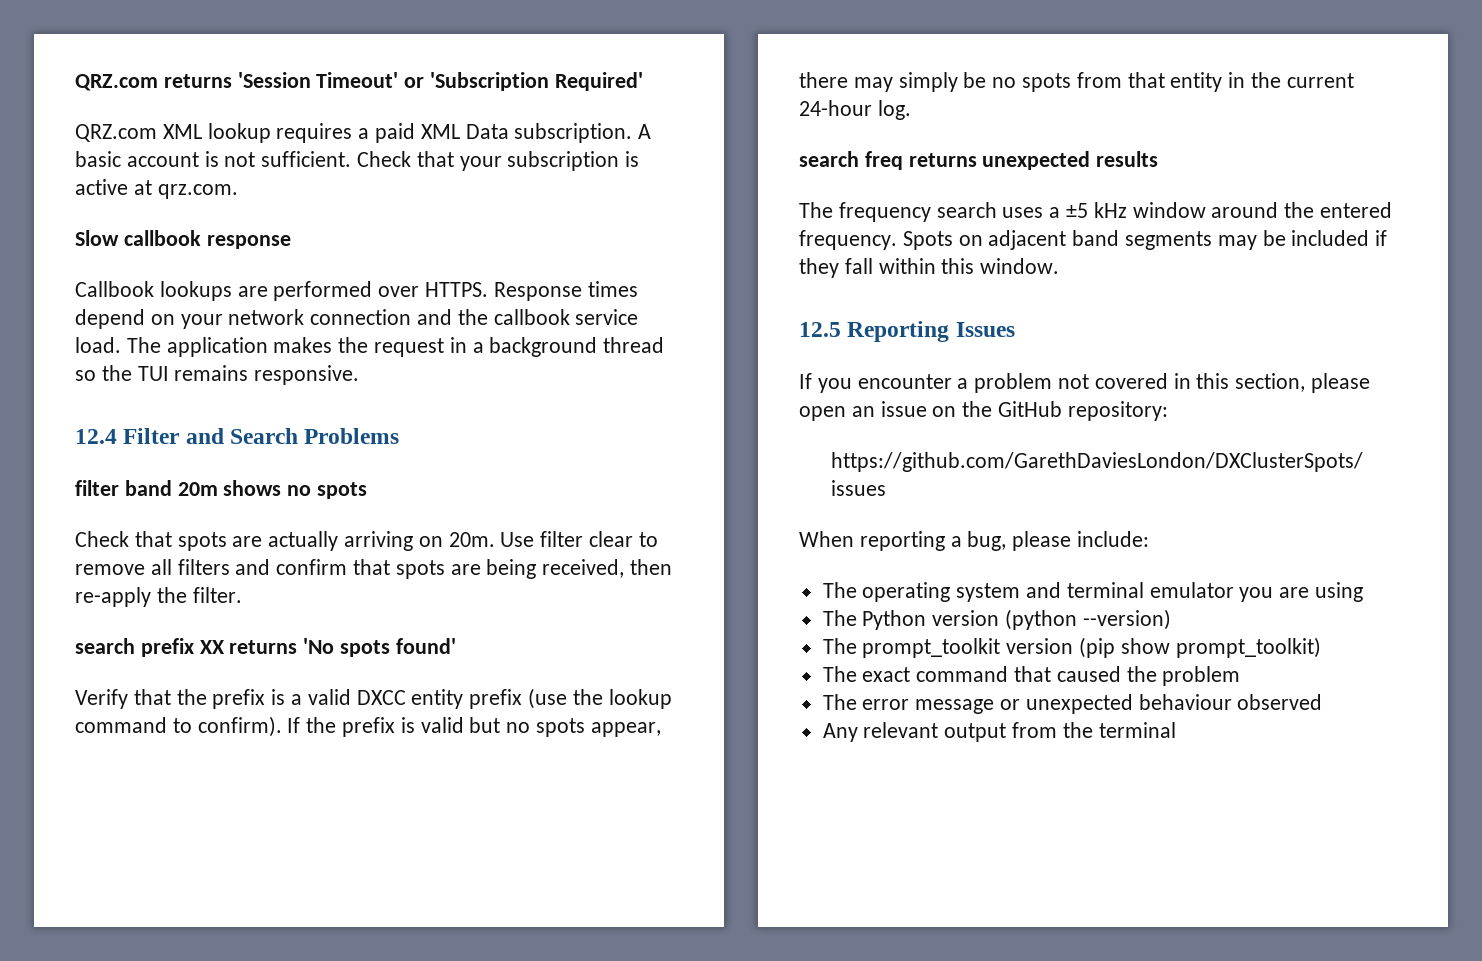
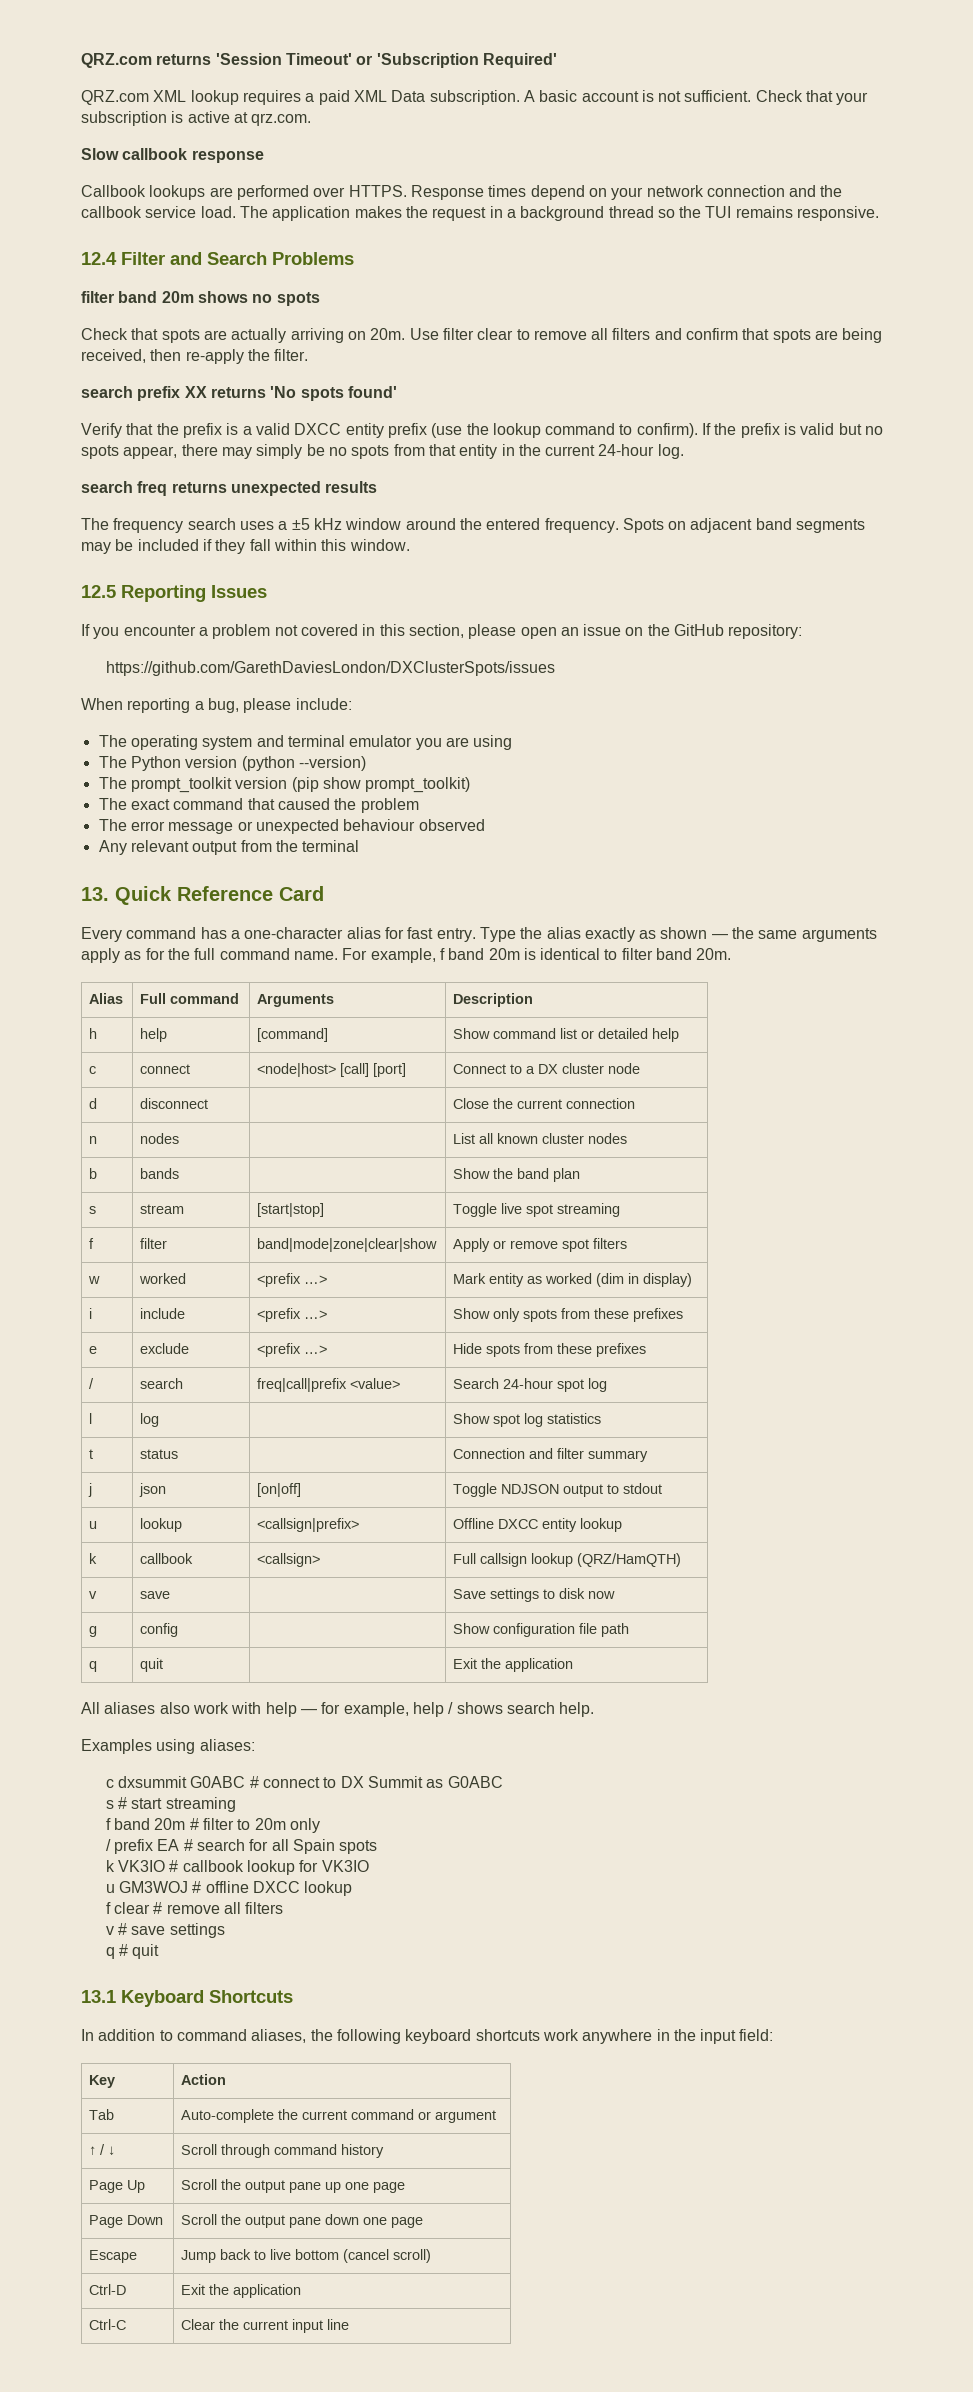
(1176, 730) none -> [81,886,324,905] [81,927,877,942] [81,948,732,963] [89,993,124,1004] [140,993,240,1004] [257,994,335,1007] [453,993,534,1007] [89,1028,98,1039] [140,1028,168,1042] [257,1028,329,1042] [453,1028,680,1042] [89,1066,97,1074] [140,1064,191,1074] [257,1063,407,1077] [453,1063,641,1074] [89,1098,98,1109] [140,1098,209,1109] [453,1098,636,1109] [89,1136,98,1144] [140,1133,180,1144] [453,1133,628,1144] [89,1168,98,1179] [140,1168,180,1179] [453,1168,581,1182] [89,1206,97,1214] [140,1204,185,1214] [257,1203,325,1217] [453,1203,621,1217] [89,1238,95,1249] [140,1238,168,1249] [257,1238,438,1252] [453,1238,628,1252] [88,1276,101,1284] [139,1273,187,1284] [257,1273,328,1287] [453,1273,693,1287] [89,1308,93,1319] [140,1308,186,1319] [257,1308,328,1322] [453,1308,684,1322] [89,1346,98,1354] [140,1343,190,1354] [257,1343,328,1357] [453,1343,647,1357] [89,1378,95,1389] [140,1378,184,1389] [257,1378,401,1392] [453,1378,608,1392] [89,1413,93,1424] [140,1413,160,1427] [453,1413,602,1427] [89,1449,94,1459] [140,1449,179,1459] [453,1448,649,1462] [88,1483,93,1497] [139,1483,167,1497] [257,1483,302,1497] [453,1483,663,1497] [89,1521,98,1529] [140,1518,183,1532] [257,1518,360,1532] [453,1518,623,1532] [89,1553,98,1564] [140,1553,194,1564] [257,1553,321,1567] [453,1553,682,1567] [89,1591,98,1599] [140,1591,171,1599] [453,1588,616,1602] [89,1626,98,1637] [140,1623,179,1637] [453,1623,630,1637] [89,1661,98,1672] [140,1658,164,1672] [453,1658,574,1672] [81,1702,595,1717] [81,1739,255,1754] [105,1776,503,1788] [105,1797,236,1812] [105,1818,321,1833] [105,1839,378,1854] [105,1860,369,1875] [105,1881,353,1896] [105,1902,284,1914] [105,1923,225,1938] [105,1944,160,1959] [81,1990,293,2007] [81,2029,774,2044] [89,2075,116,2088] [181,2074,227,2085] [89,2109,115,2120] [181,2109,497,2123] [89,2144,116,2155] [181,2144,385,2158] [89,2180,146,2193] [181,2179,406,2193] [89,2215,164,2228] [181,2214,424,2228] [89,2250,138,2263] [181,2249,432,2263] [89,2284,127,2295] [181,2284,302,2298] [89,2319,127,2330] [181,2319,350,2333] // 13. Quick Reference Card // Every command has a one-character alias for fast entry. Type the alias exactly as shown — the same arguments apply as for the full command name. For example, f band 20m is identical to filter band 20m. // Alias | Full command | Arguments | Description // h | help | [command] | Show command list or detailed help // c | connect | <node|host> [call] [port] | Connect to a DX cluster node // d | disconnect | | Close the current connection // n | nodes | | List all known cluster nodes // b | bands | | Show the band plan // s | stream | [start|stop] | Toggle live spot streaming // f | filter | band|mode|zone|clear|show | Apply or remove spot filters // w | worked | <prefix …> | Mark entity as worked (dim in display) // i | include | <prefix …> | Show only spots from these prefixes // e | exclude | <prefix …> | Hide spots from these prefixes // / | search | freq|call|prefix <value> | Search 24-hour spot log // l | log | | Show spot log statistics // t | status | | Connection and filter summary // j | json | [on|off] | Toggle NDJSON output to stdout // u | lookup | <callsign|prefix> | Offline DXCC entity lookup // k | callbook | <callsign> | Full callsign lookup (QRZ/HamQTH) // v | save | | Save settings to disk now // g | config | | Show configuration file path // q | quit | | Exit the application // All aliases also work with help — for example, help / shows search help. // Examples using aliases: // c dxsummit G0ABC # connect to DX Summit as G0ABC // s # start streaming // f band 20m # filter to 20m only // / prefix EA # search for all Spain spots // k VK3IO # callbook lookup for VK3IO // u GM3WOJ # offline DXCC lookup // f clear # remove all filters // v # save settings // q # quit // 13.1 Keyboard Shortcuts // In addition to command aliases, the following keyboard shortcuts work anywhere in the input field: // Key | Action // Tab | Auto-complete the current command or argument // ↑ / ↓ | Scroll through command history // Page Up | Scroll the output pane up one page // Page Down | Scroll the output pane down one page // Escape | Jump back to live bottom (cancel scroll) // Ctrl-D | Exit the application // Ctrl-C | Clear the current input line

